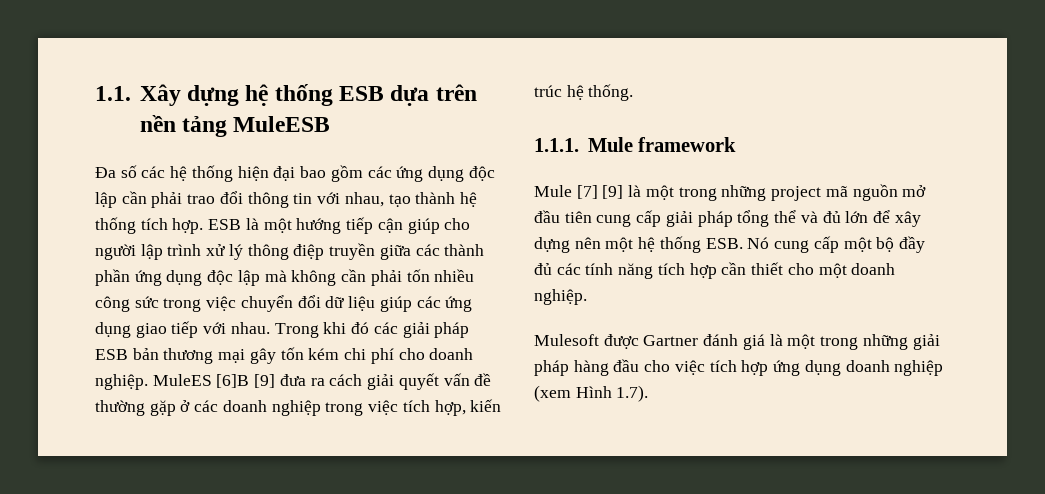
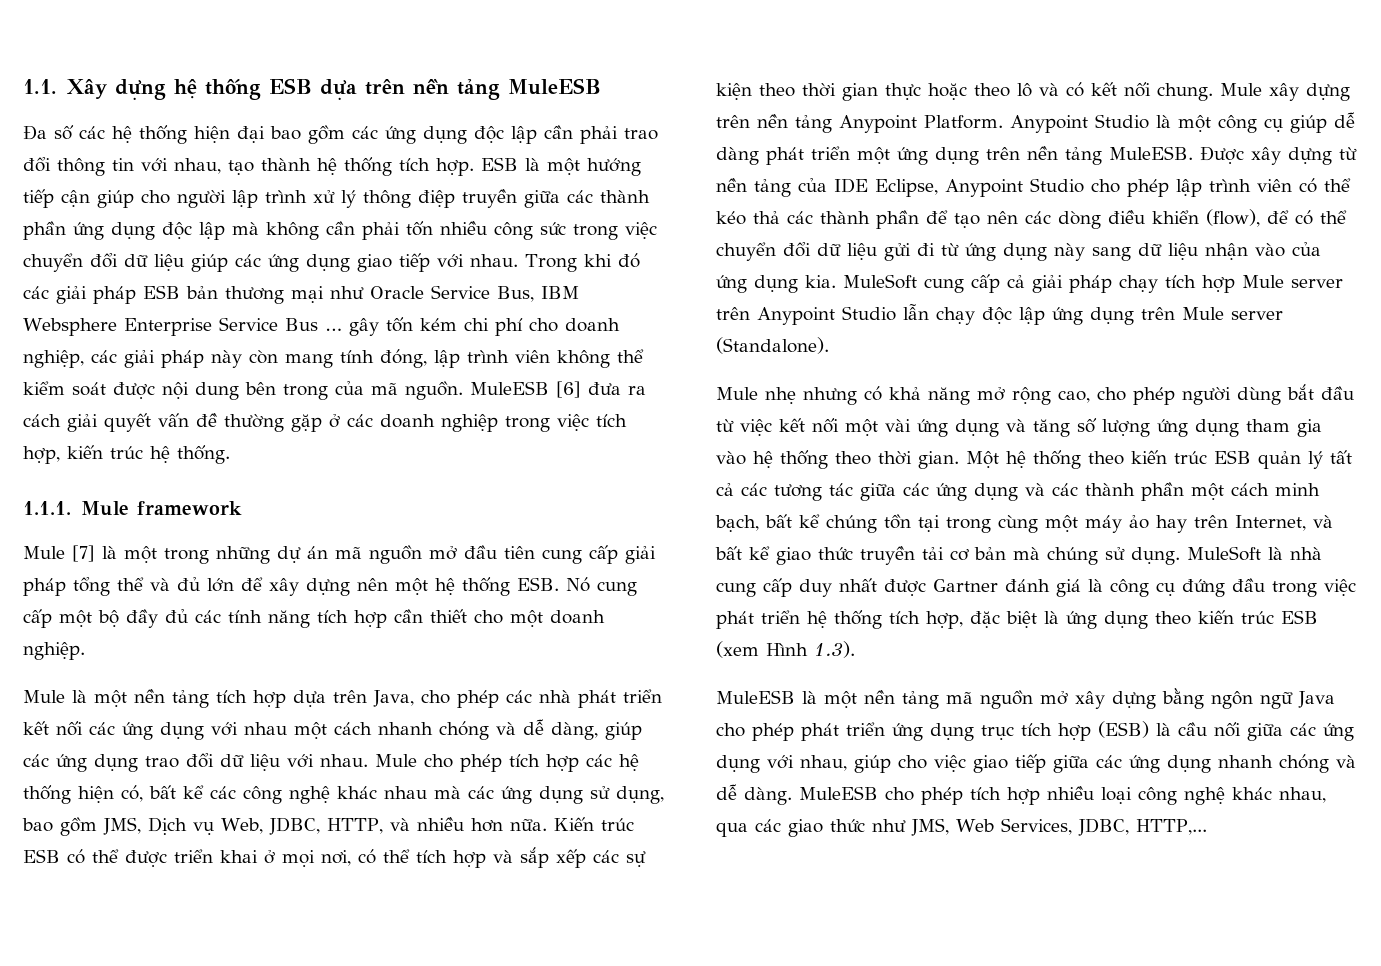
(246, 356) none -> [330,285,579,302] [23,317,342,336] như Oracle Service Bus, IBM Websphere Enterprise Service Bus …
[95,374,276,390] nghiệp. MuleES [6]B [9] -> [23,349,644,368] [23,381,581,400] nghiệp, các giải pháp này còn mang tính đóng, lập trình viên không thể kiểm soát được nội dung bên trong của mã nguồn. MuleESB [6]
[602,185,822,201] [9] là một trong những project -> [102,546,328,564] là một trong những dự án
[534,334,599,346] Mulesoft -> [23,689,662,708] [23,719,642,740] [23,753,639,772] [23,785,664,804] [22,817,634,836] [23,847,646,868] [716,82,1350,101] [716,112,1355,133] [716,146,1357,165] [716,178,1351,197] [716,209,1347,229] [716,242,1321,261] [716,274,1343,293] [716,304,1283,325] [716,337,829,354] [716,384,1354,405] [716,418,1322,437] [716,450,1352,469] [716,482,1320,501] [715,514,1333,533] [715,546,1322,565] [716,578,877,597] Mule là một nền tảng tích hợp dựa trên Java, cho phép các nhà phát triển kết nối các ứng dụng với nhau một cách nhanh chóng và dễ dàng, giúp các ứng dụng trao đổi dữ liệu với nhau. Mule cho phép tích hợp các hệ thống hiện có, bất kể các công nghệ khác nhau mà các ứng dụng sử dụng, bao gồm JMS, Dịch vụ Web, JDBC, HTTP, và nhiều hơn nữa. Kiến trúc ESB có thể được triển khai ở mọi nơi, có thể tích hợp và sắp xếp các sự kiện theo thời gian thực hoặc theo lô và có kết nối chung. Mule xây dựng trên nền tảng Anypoint Platform. Anypoint Studio là một công cụ giúp dễ dàng phát triển một ứng dụng trên nền tảng MuleESB. Được xây dựng từ nền tảng của IDE Eclipse, Anypoint Studio cho phép lập trình viên có thể kéo thả các thành phần để tạo nên các dòng điều khiển (flow), để có thể chuyển đổi dữ liệu gửi đi từ ứng dụng này sang dữ liệu nhận vào của ứng dụng kia. MuleSoft cung cấp cả giải pháp chạy tích hợp Mule server trên Anypoint Studio lẫn chạy độc lập ứng dụng trên Mule server (Standalone). // Mule nhẹ nhưng có khả năng mở rộng cao, cho phép người dùng bắt đầu từ việc kết nối một vài ứng dụng và tăng số lượng ứng dụng tham gia vào hệ thống theo thời gian. Một hệ thống theo kiến trúc ESB quản lý tất cả các tương tác giữa các ứng dụng và các thành phần một cách minh bạch, bất kể chúng tồn tại trong cùng một máy ảo hay trên Internet, và bất kể giao thức truyền tải cơ bản mà chúng sử dụng. MuleSoft là nhà cung cấp duy nhất
[787,334,940,350] [534,359,944,376] [534,385,649,402] một trong những giải pháp hàng đầu cho việc tích hợp ứng dụng doanh nghiệp (xem Hình 1.7). -> [1110,578,1356,597] [716,610,1318,629] [716,641,855,658] [716,688,1335,709] [716,721,1354,741] [716,754,1356,773] [716,784,1326,805] [716,818,1207,837] công cụ đứng đầu trong việc phát triển hệ thống tích hợp, đặc biệt là ứng dụng theo kiến trúc ESB (xem Hình 1.3). // MuleESB là một nền tảng mã nguồn mở xây dựng bằng ngôn ngữ Java cho phép phát triển ứng dụng trục tích hợp (ESB) là cầu nối giữa các ứng dụng với nhau, giúp cho việc giao tiếp giữa các ứng dụng nhanh chóng và dễ dàng. MuleESB cho phép tích hợp nhiều loại công nghệ khác nhau, qua các giao thức như JMS, Web Services, JDBC, HTTP,...

